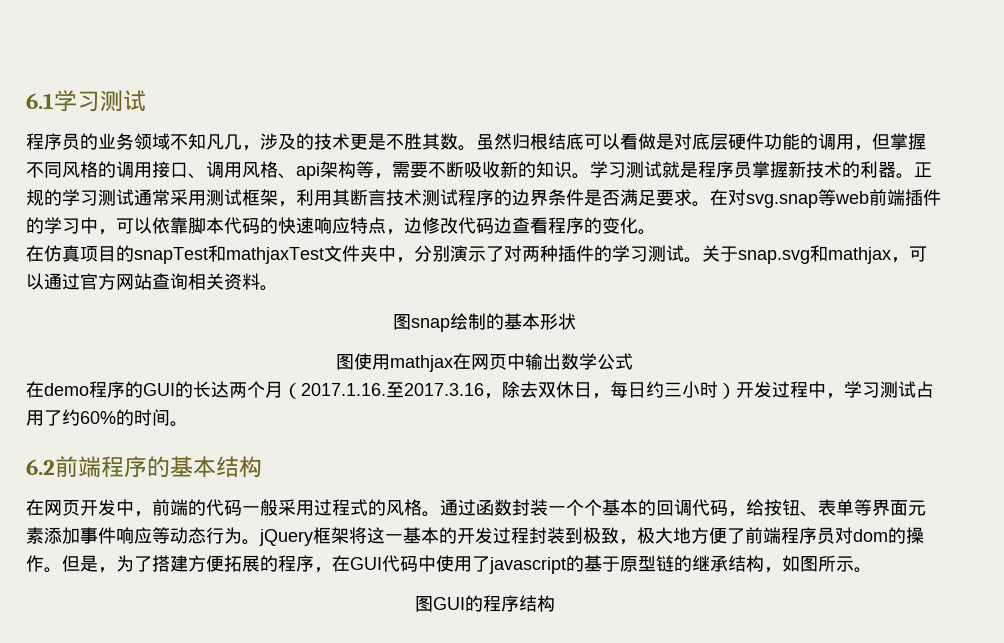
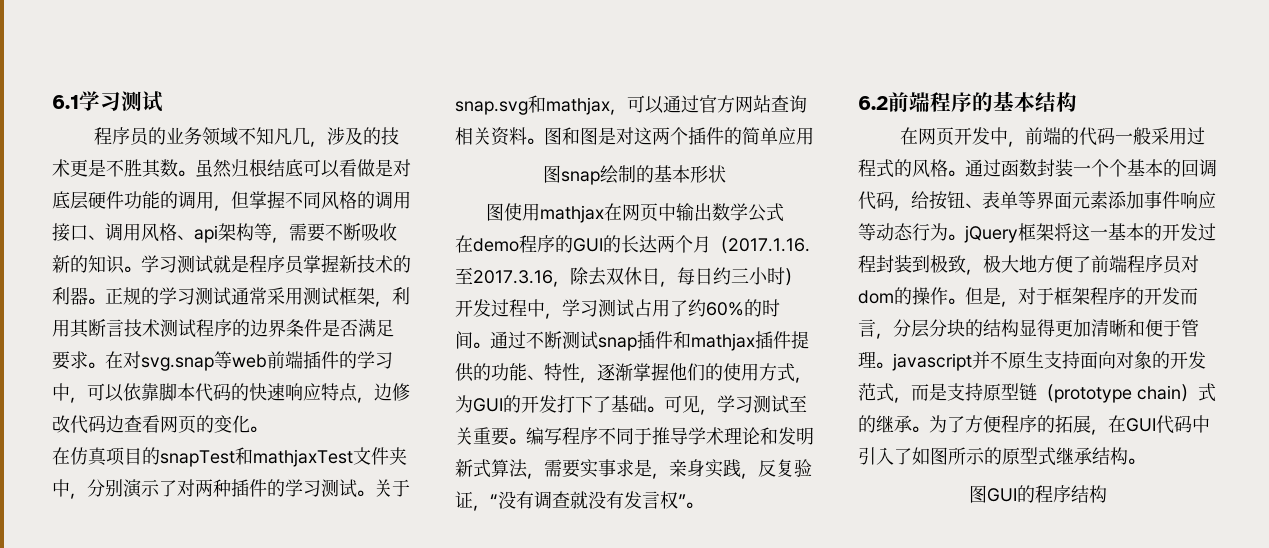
[548,217,584,234] 程序 -> [160,415,196,434] 网页
(278, 288) none -> [544,127,814,145] 图和图是对这两个插件的简单应用
(188, 424) none -> [490,331,809,351] [455,363,812,383] [455,395,807,415] [455,427,814,446] [455,459,812,479] [455,491,703,511] 通过不断测试snap插件和mathjax插件提供的功能、特性，逐渐掌握他们的使用方式，为GUI的开发打下了基础。可见，学习测试至关重要。编写程序不同于推导学术理论和发明新式算法，需要实事求是，亲身实践，反复验证，“没有调查就没有发言权”。
[116,555,854,574] 为了搭建方便拓展的程序，在GUI代码中使用了javascript的基于原型链的继承结构，如图所示 -> [1018,287,1198,305] [858,319,1199,339] [858,351,1206,371] [858,383,1216,403] [858,415,1210,435] [858,447,1128,466] 对于框架程序的开发而言，分层分块的结构显得更加清晰和便于管理。javascript并不原生支持面向对象的开发范式，而是支持原型链（prototype chain）式的继承。为了方便程序的拓展，在GUI代码中引入了如图所示的原型式继承结构

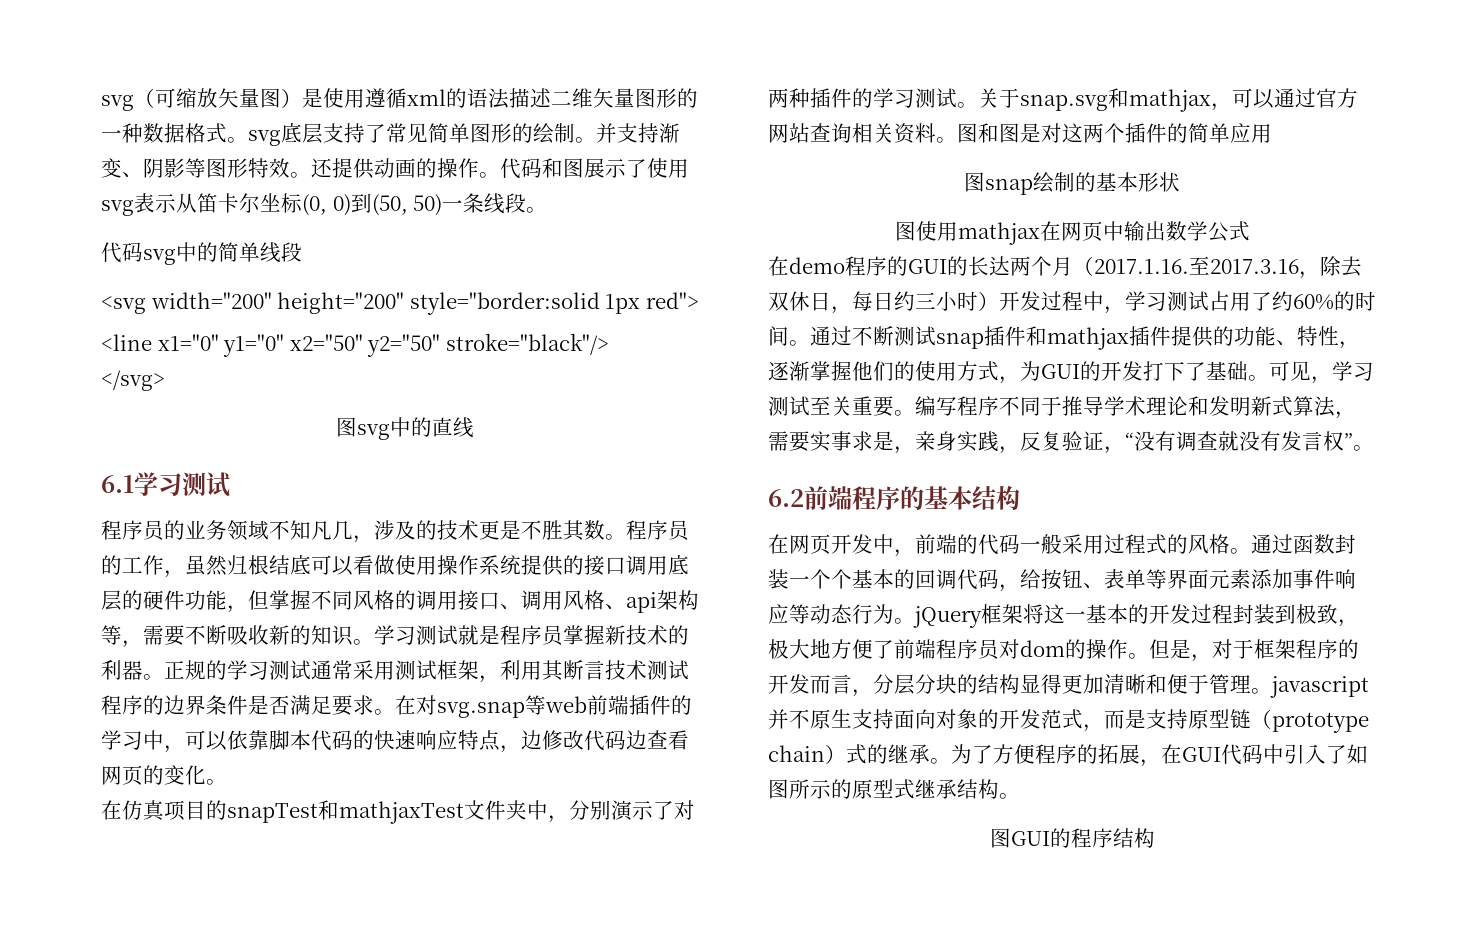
(52, 102) none -> [101,88,698,111] [101,123,680,146] [101,158,689,179] [101,193,548,216] [101,242,302,265] [101,292,699,315] [101,333,609,357] [101,370,165,391] [336,417,474,440] svg（可缩放矢量图）是使用遵循xml的语法描述二维矢量图形的一种数据格式。svg底层支持了常见简单图形的绘制。并支持渐变、阴影等图形特效。还提供动画的操作。代码和图展示了使用svg表示从笛卡尔坐标(0, 0)到(50, 50)一条线段。 // 代码svg中的简单线段 // <svg width="200" height="200" style="border:solid 1px red"> // <line x1="0" y1="0" x2="50" y2="50" stroke="black"/> // </svg> // 图svg中的直线 //
(195, 173) none -> [626,520,690,541] [101,555,185,578] 程序员的工作，
[375,159,411,177] [52,191,88,210] 是对底层 -> [395,555,689,576] [101,590,143,611] 使用操作系统提供的接口调用底层的
[160,191,214,209] 的调用 -> (227, 600) none

